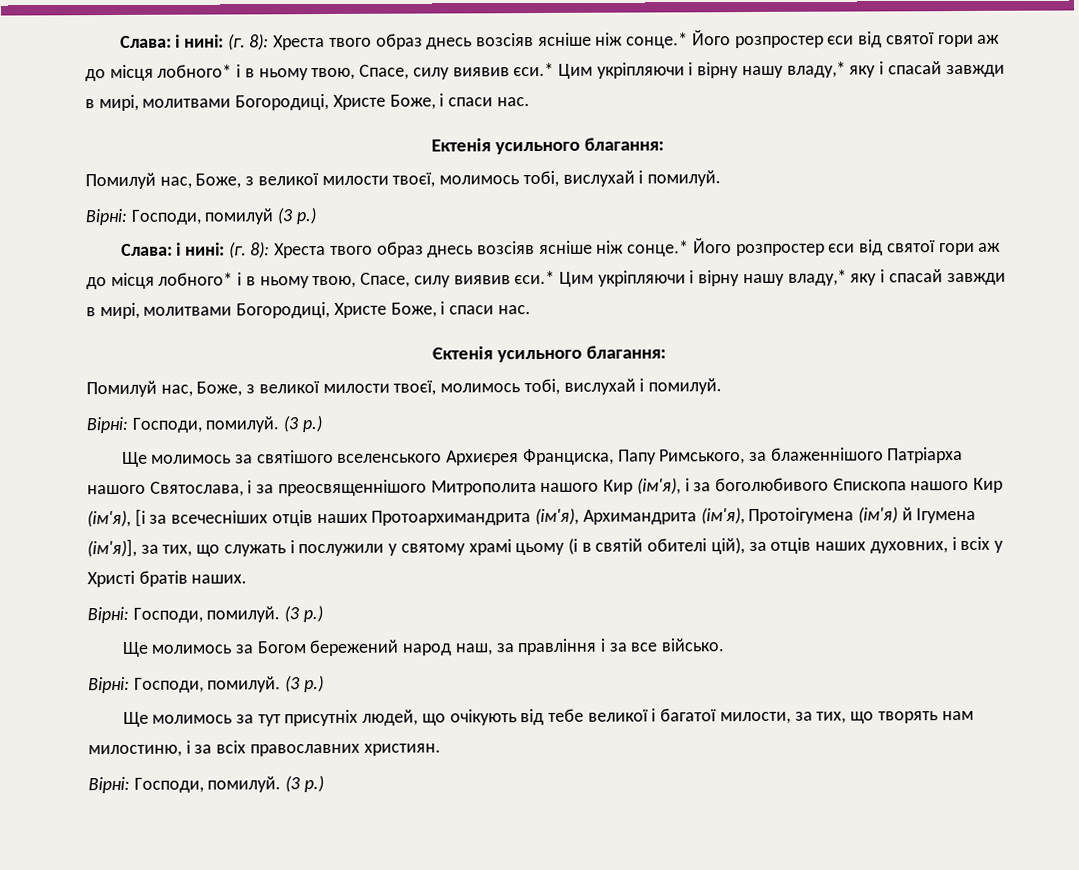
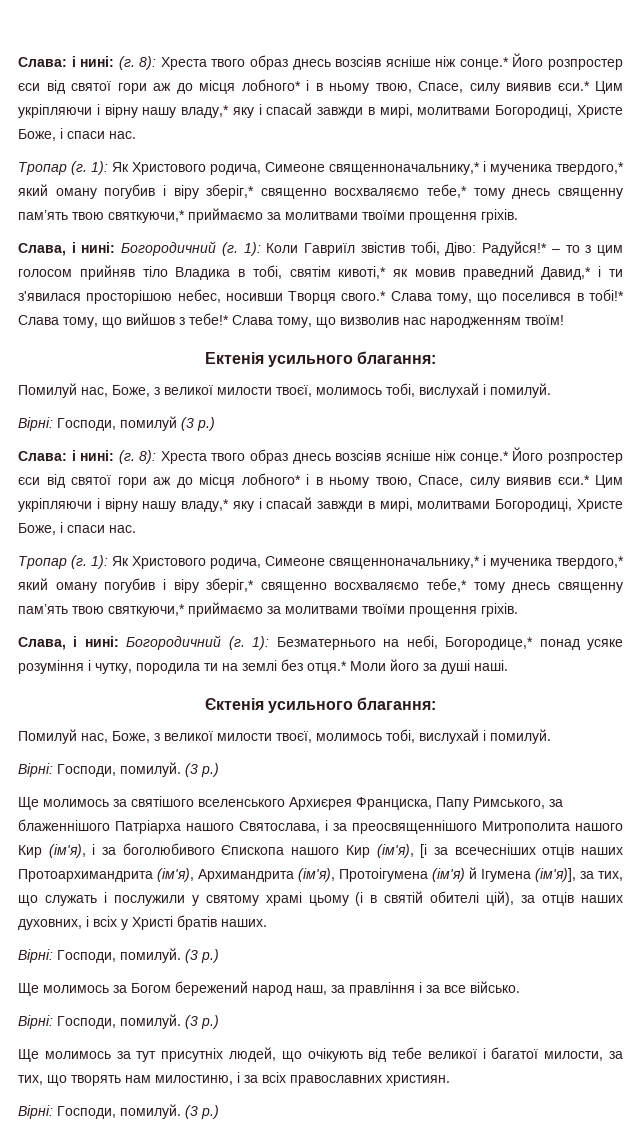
(530, 102) none -> [18,161,624,175] [18,184,623,199] [18,208,518,223] [18,241,624,256] [18,265,623,280] [18,289,624,304] [18,313,564,328] // Тропар (г. 1): Як Христового родича, Симеоне священноначальнику,* і мученика твердого,* який оману погубив і віру зберіг,* священно восхваляємо тебе,* тому днесь священну пам’ять твою святкуючи,* приймаємо за молитвами твоїми прощення гріхів. // Слава, і нині: Богородичний (г. 1): Коли Гавриїл звістив тобі, Діво: Радуйся!* – то з цим голосом прийняв тіло Владика в тобі, святім кивоті,* як мовив праведний Давид,* і ти з'явилася просторішою небес, носивши Творця свого.* Слава тому, що поселився в тобі!* Слава тому, що вийшов з тебе!* Слава тому, що визволив нас народженням твоїм!
(531, 310) none -> [18,555,624,569] [18,578,623,593] [18,602,518,617] [18,635,623,650] [18,659,508,674] // Тропар (г. 1): Як Христового родича, Симеоне священноначальнику,* і мученика твердого,* який оману погубив і віру зберіг,* священно восхваляємо тебе,* тому днесь священну пам’ять твою святкуючи,* приймаємо за молитвами твоїми прощення гріхів. // Слава, і нині: Богородичний (г. 1): Безматернього на небі, Богородице,* понад усяке розуміння і чутку, породила ти на землі без отця.* Моли його за душі наші.

